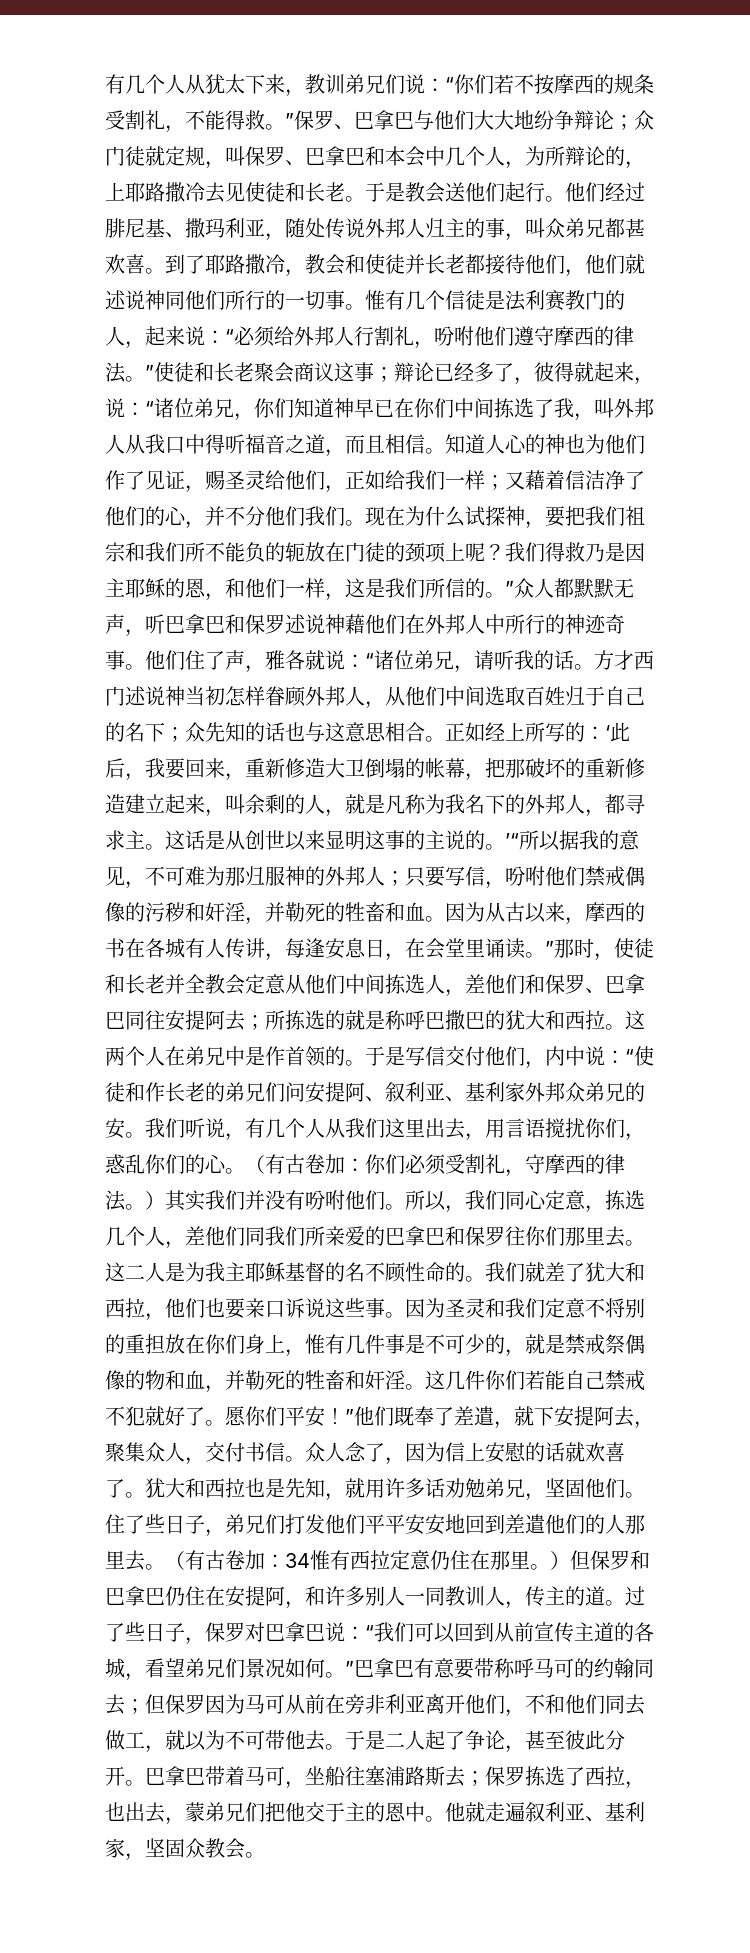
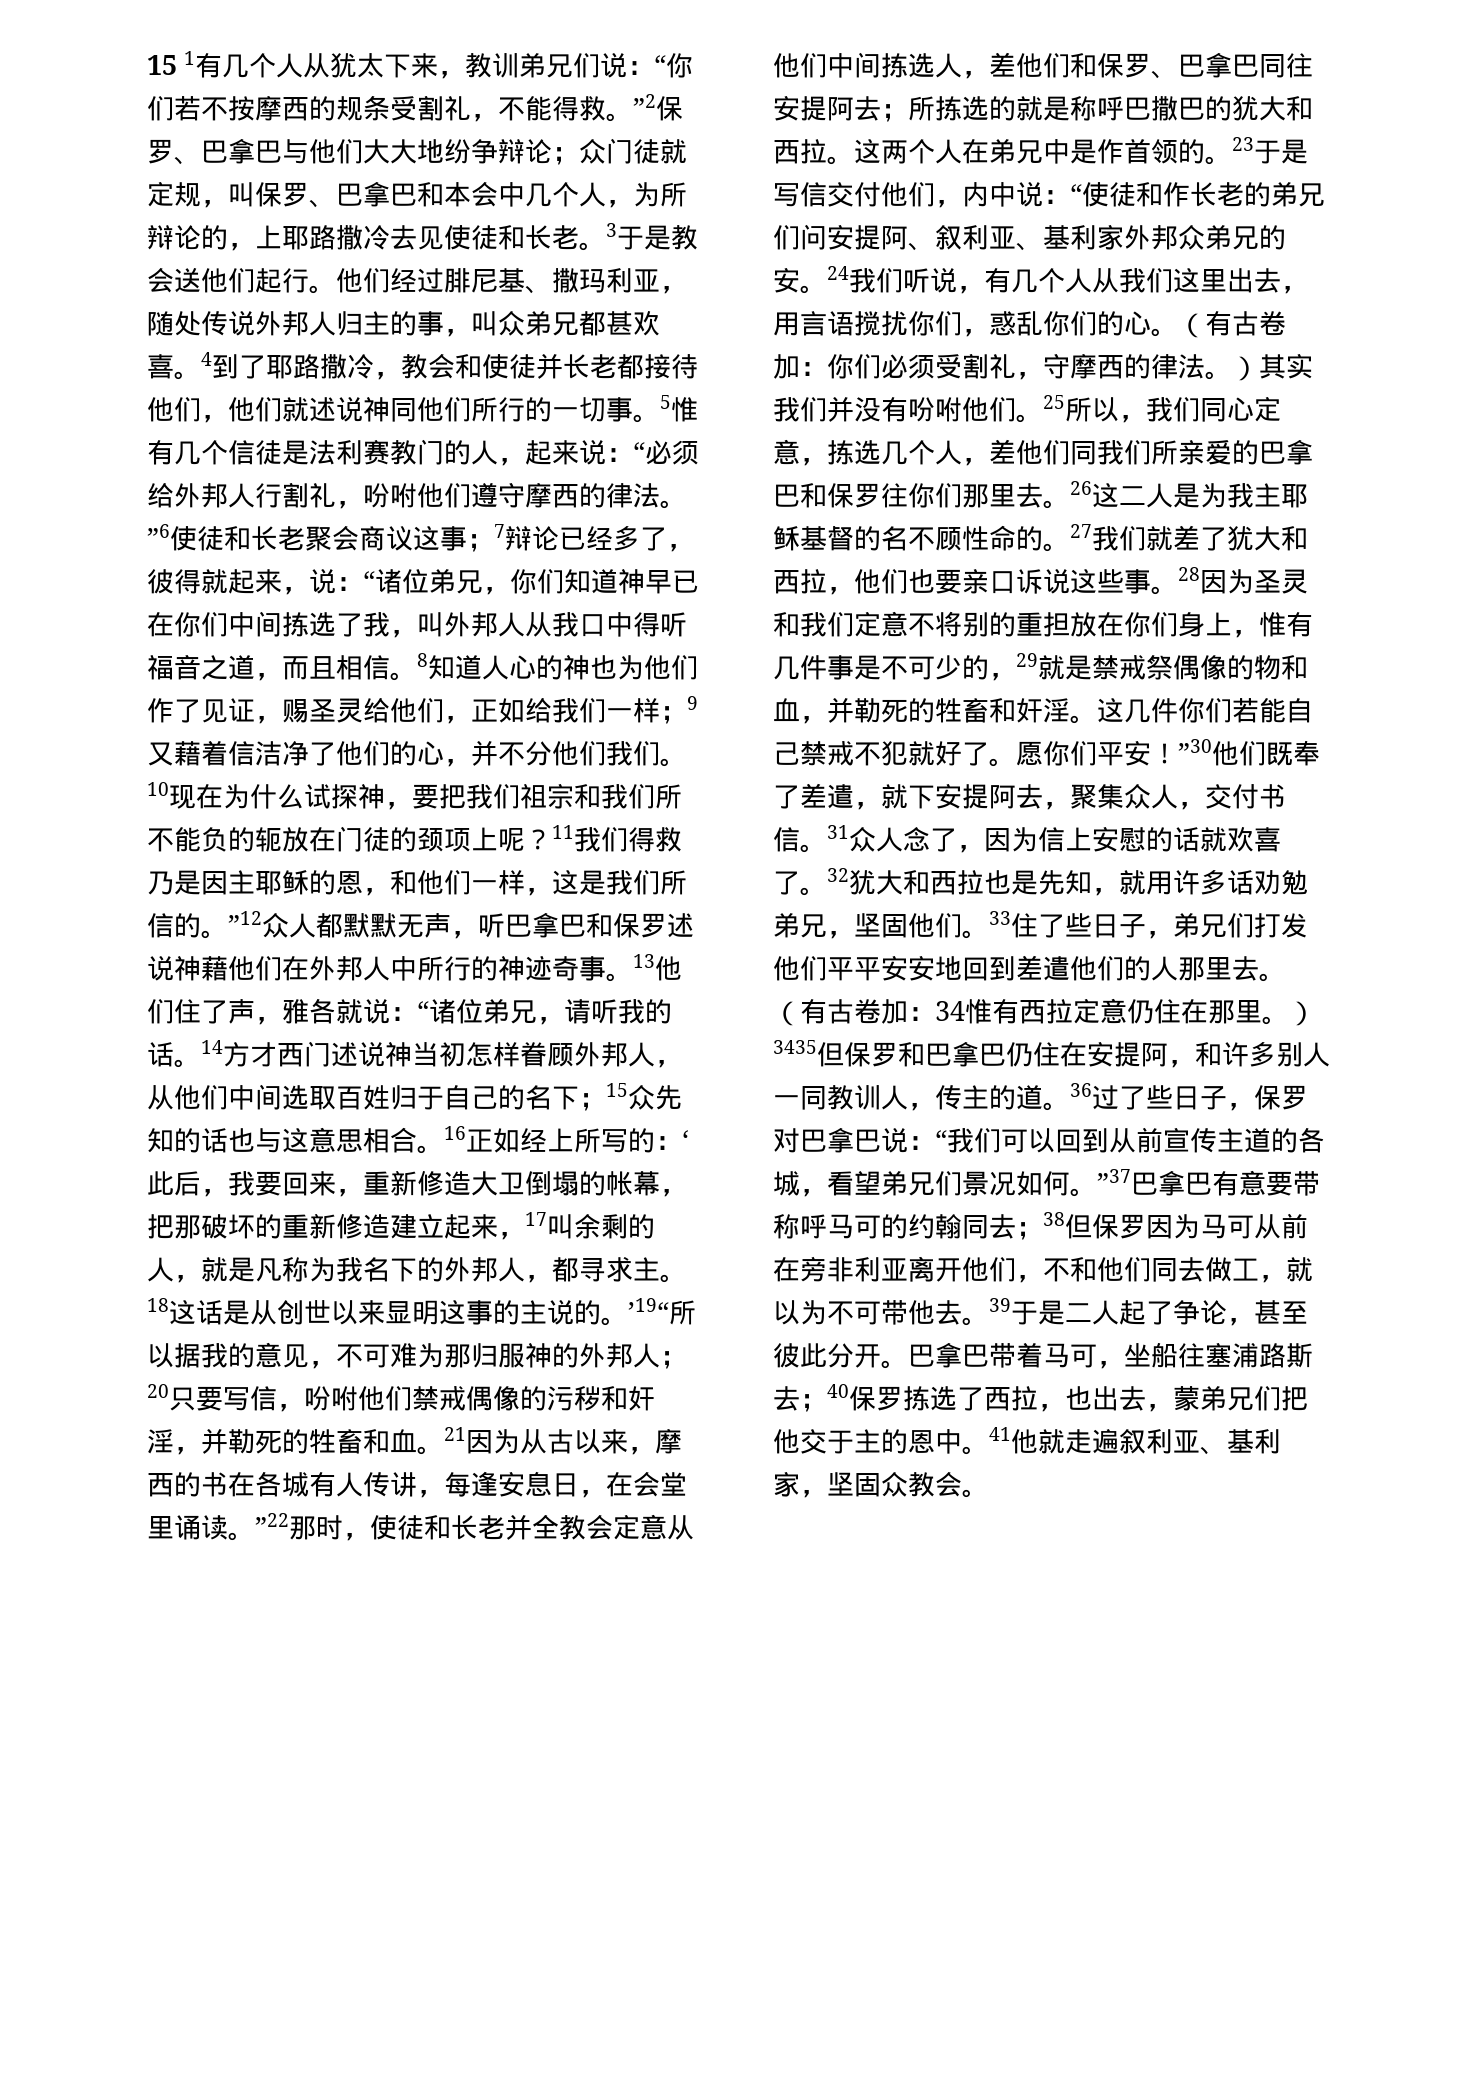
(105, 84) none -> [147,51,196,75] 15 1
[285,113,294,128] ” -> [633,94,656,118] ”2
(365, 199) none -> [606,223,617,237] 3
(165, 271) none -> [201,352,212,366] 4
(365, 307) none -> [660,395,671,409] 5
[145,365,154,380] ” -> [147,524,170,548] ”6
(394, 374) none -> [494,524,505,538] 7
(445, 451) none -> [417,653,428,667] 8
(505, 482) none -> [687,696,698,710] 9
(365, 523) none -> [147,782,169,796] 10
(505, 552) none -> [552,825,574,839] 11
[505,581,514,596] ” -> [228,911,262,935] ”12
(145, 667) none -> [633,954,655,968] 13
(594, 667) none -> [201,1040,223,1054] 14
(185, 734) none -> [606,1083,628,1097] 15
(445, 739) none -> [444,1126,466,1140] 16
(225, 813) none -> [525,1212,547,1226] 17
(165, 847) none -> [147,1298,169,1312] 18
[505,833,519,848] ’“ -> [628,1298,669,1322] ’19“
(405, 878) none -> [147,1384,169,1398] 20
(445, 919) none -> [444,1427,466,1441] 21
[545,941,554,956] ” -> [255,1513,289,1537] ”22
(365, 1063) none -> [1232,137,1254,151] 23
(145, 1135) none -> [827,266,849,280] 24
(405, 1207) none -> [1043,395,1065,409] 25
(645, 1243) none -> [1070,481,1092,495] 26
(485, 1279) none -> [1070,524,1092,538] 27
(405, 1315) none -> [1178,567,1200,581] 28
(525, 1353) none -> [1016,653,1038,667] 29
[345,1409,354,1424] ” -> [1178,739,1212,763] ”30
(305, 1459) none -> [827,825,849,839] 31
(145, 1495) none -> [827,868,849,882] 32
(645, 1495) none -> [989,911,1011,925] 33
(570, 1560) none -> [773,1040,817,1054] 3435
(625, 1603) none -> [1070,1083,1092,1097] 36
[345,1661,354,1676] ” -> [1097,1169,1131,1193] ”37
(145, 1706) none -> [1043,1212,1065,1226] 38
(345, 1747) none -> [989,1298,1011,1312] 39
(485, 1778) none -> [827,1384,849,1398] 40
(445, 1819) none -> [989,1427,1011,1441] 41

